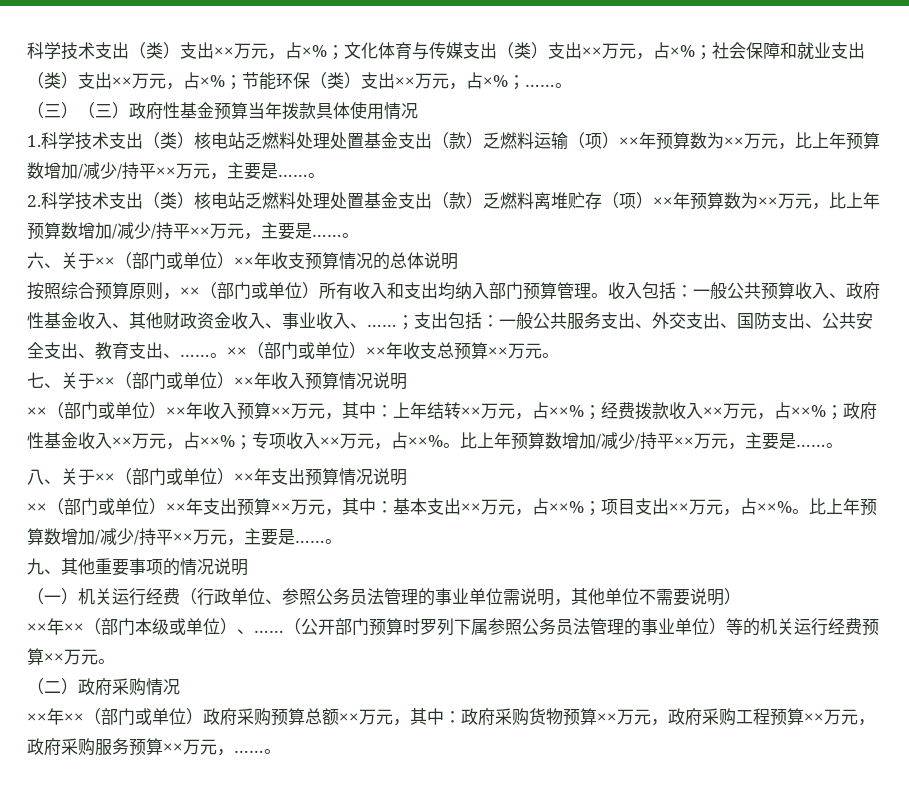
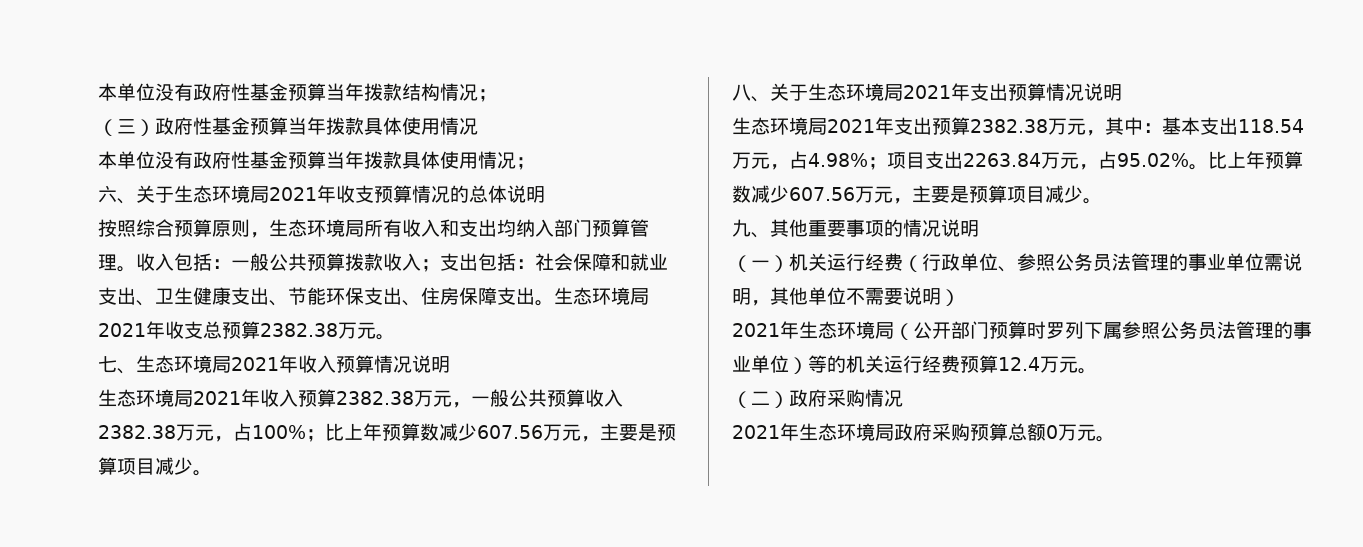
[27,42,865,60] [27,72,572,90] [27,102,129,119] 科学技术支出（类）支出××万元，占×%；文化体育与传媒支出（类）支出××万元，占×%；社会保障和就业支出（类）支出××万元，占×%；节能环保（类）支出××万元，占×%；……。 // （三）（三） -> [98,83,497,102] [98,119,155,136] 本单位没有政府性基金预算当年拨款结构情况； // （三）
[27,132,880,150] [27,162,325,180] [27,192,880,210] [27,222,359,240] [27,252,254,269] 1.科学技术支出（类）核电站乏燃料处理处置基金支出（款）乏燃料运输（项）××年预算数为××万元，比上年预算数增加/减少/持平××万元，主要是……。 // 2.科学技术支出（类）核电站乏燃料处理处置基金支出（款）乏燃料离堆贮存（项）××年预算数为××万元，比上年预算数增加/减少/持平××万元，主要是……。 // 六、关于××（部门或单位）×× -> [98,151,535,170] [98,185,317,204] 本单位没有政府性基金预算当年拨款具体使用情况； // 六、关于生态环境局2021
[180,282,319,299] ××（部门或单位） -> [269,219,364,237] 生态环境局
[795,282,880,300] [27,312,873,330] [27,342,386,360] 收入、政府性基金收入、其他财政资金收入、事业收入、……；支出包括：一般公共服务支出、外交支出、国防支出、公共安全支出、教育支出、……。××（部门或单位）×× -> [345,253,668,272] [98,287,649,306] [98,323,146,337] 拨款收入；支出包括：社会保障和就业支出、卫生健康支出、节能环保支出、住房保障支出。生态环境局2021
[488,347,508,357] ×× -> [260,323,338,337] 2382.38
[61,372,254,389] 关于××（部门或单位）×× -> [136,355,279,373] 生态环境局2021
[27,402,877,420] [27,432,843,450] [27,468,254,485] ××（部门或单位）××年收入预算××万元，其中：上年结转××万元，占××%；经费拨款收入××万元，占××%；政府性基金收入××万元，占××%；专项收入××万元，占××%。比上年预算数增加/减少/持平××万元，主要是……。 // 八、关于××（部门或单位）×× -> [98,389,623,408] [98,423,676,442] [98,457,212,476] [732,83,951,102] 生态环境局2021年收入预算2382.38万元，一般公共预算收入2382.38万元，占100%；比上年预算数减少607.56万元，主要是预算项目减少。 // 八、关于生态环境局2021
[27,498,291,516] ××（部门或单位）××年支出预算×× -> [732,117,1048,135] 生态环境局2021年支出预算2382.38
[461,498,584,516] ××万元，占××% -> [1238,119,1304,133] [732,151,868,170] 118.54万元，占4.98%
[669,498,877,516] [27,528,325,546] ××万元，占××%。比上年预算数增加/减少/持平××万元，主要是…… -> [963,151,1303,170] [732,185,1083,204] 2263.84万元，占95.02%。比上年预算数减少607.56万元，主要是预算项目减少
[27,618,284,635] ××年××（部门本级或单位）、…… -> [732,321,894,339] 2021年生态环境局
[44,653,64,663] ×× -> [998,357,1040,371] 12.4
[27,708,875,726] [27,738,264,756] ××年××（部门或单位）政府采购预算总额××万元，其中：政府采购货物预算××万元，政府采购工程预算××万元，政府采购服务预算××万元，…… -> [732,423,1096,441] 2021年生态环境局政府采购预算总额0万元

